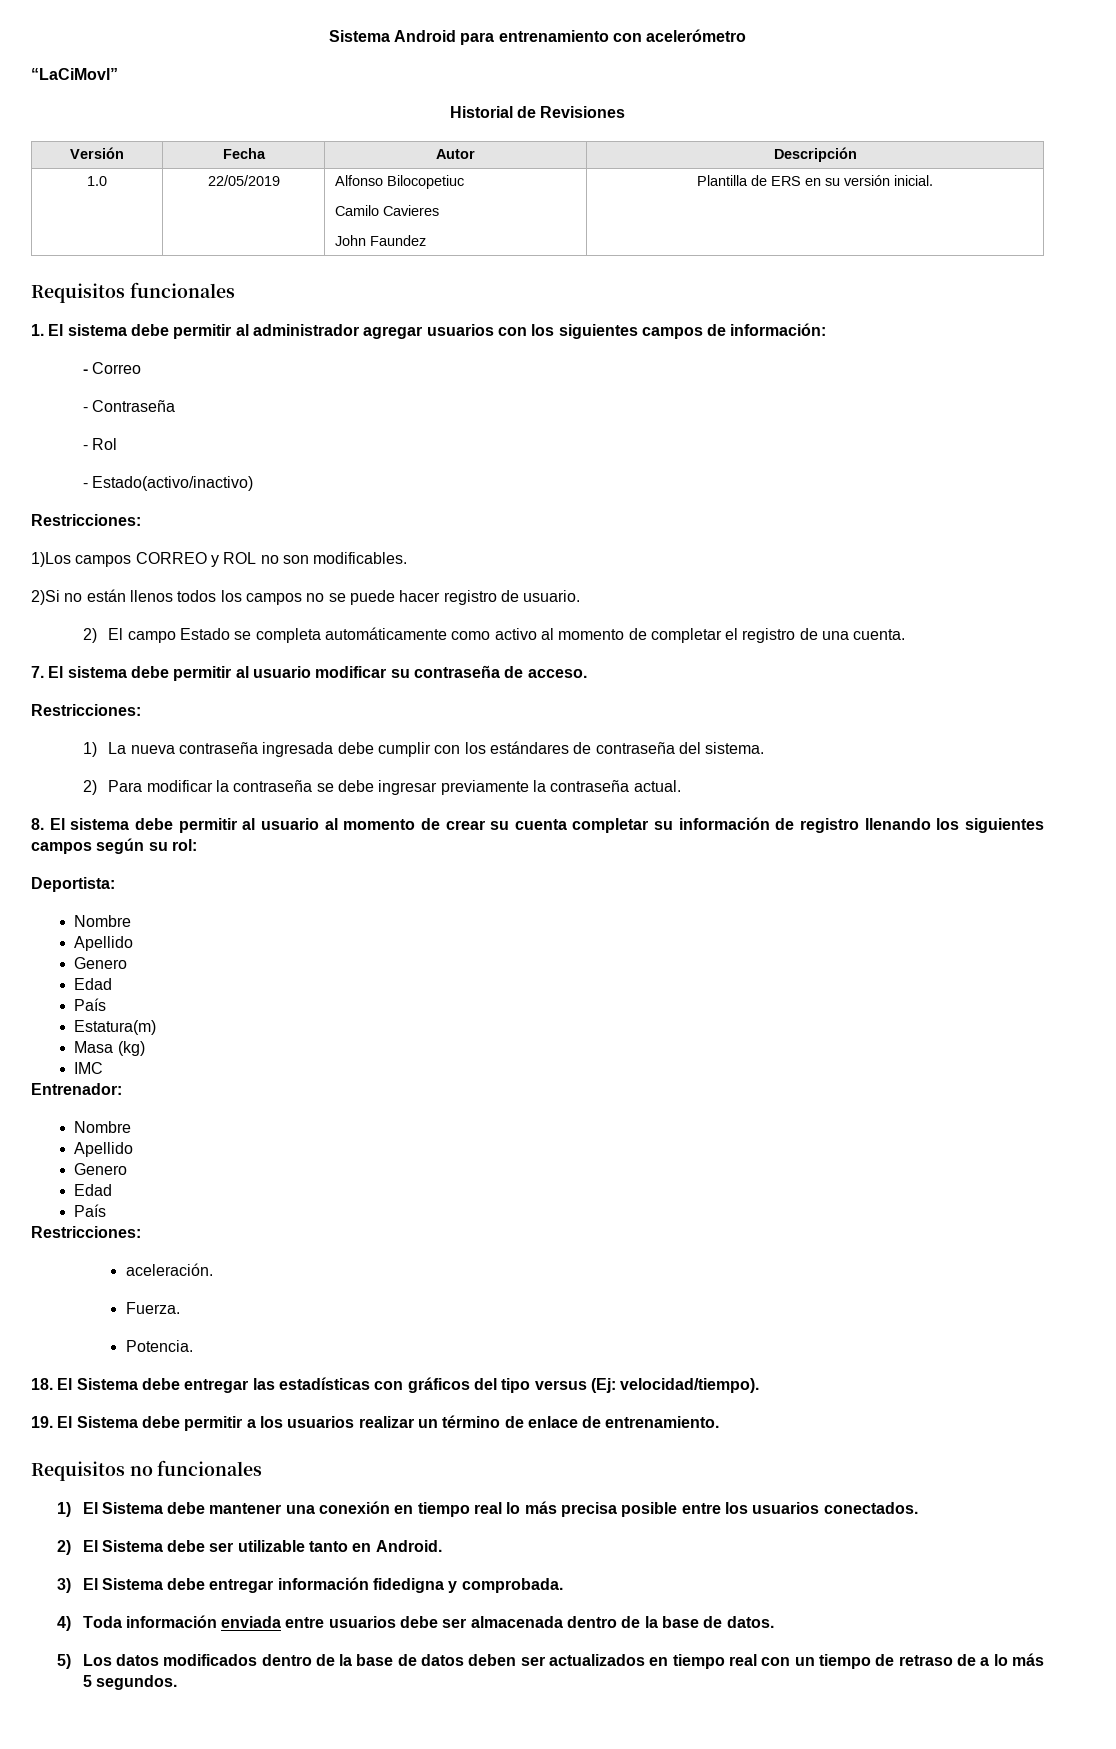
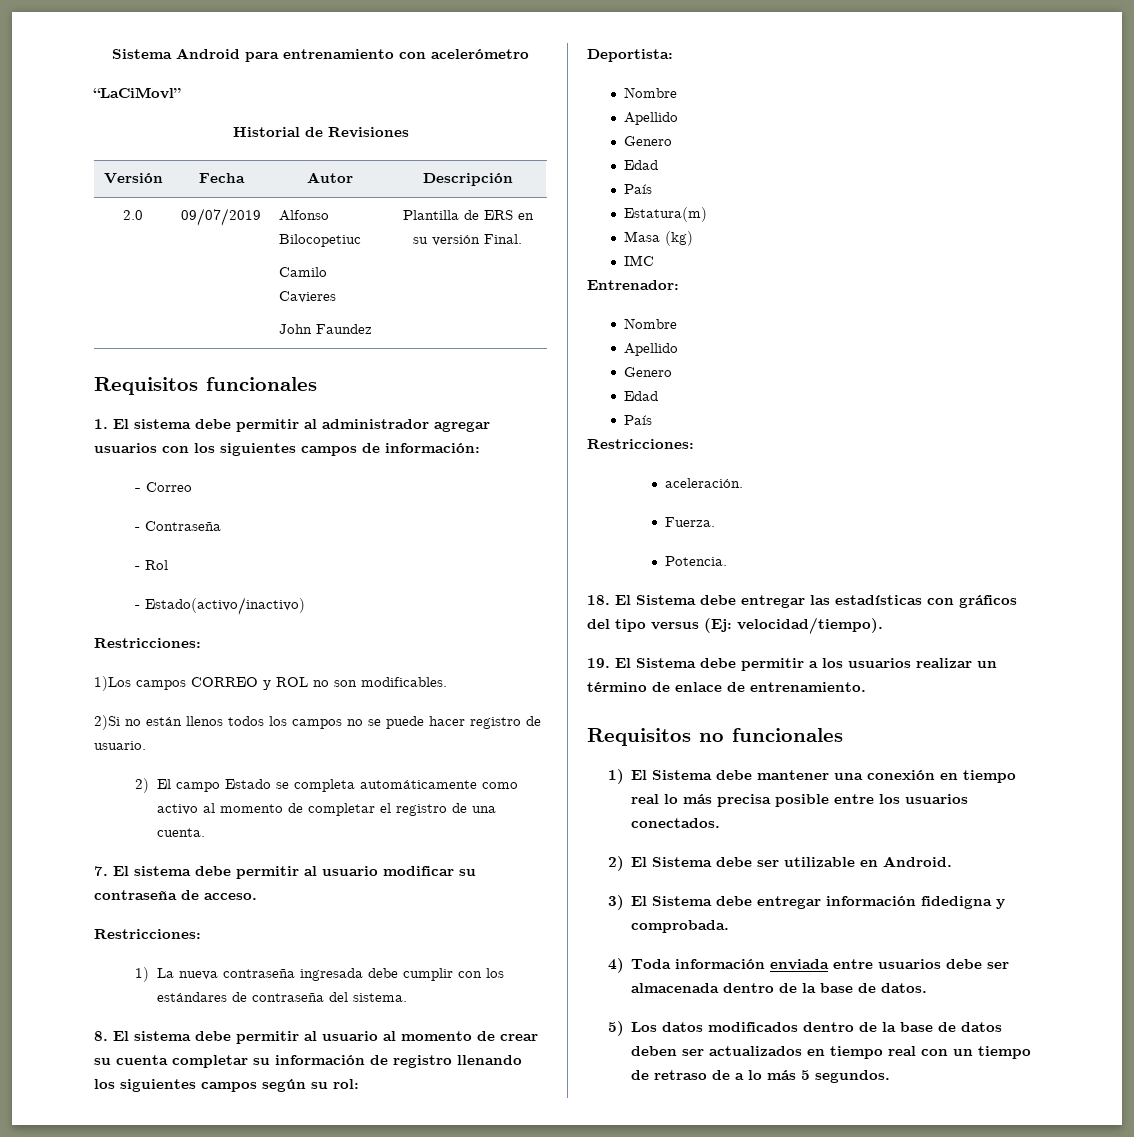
[87,176,107,186] [207,175,280,186] 1.0 | 22/05/2019 -> [123,210,143,220] [181,208,261,226] 2.0 | 09/07/2019
[894,175,933,186] inicial. -> [484,234,522,244] Final.
[82,780,681,795] // 2) Para modificar la contraseña se debe ingresar previamente la contraseña actual. -> (407, 997) none
[309,1541,349,1552] tanto -> (856, 862) none

